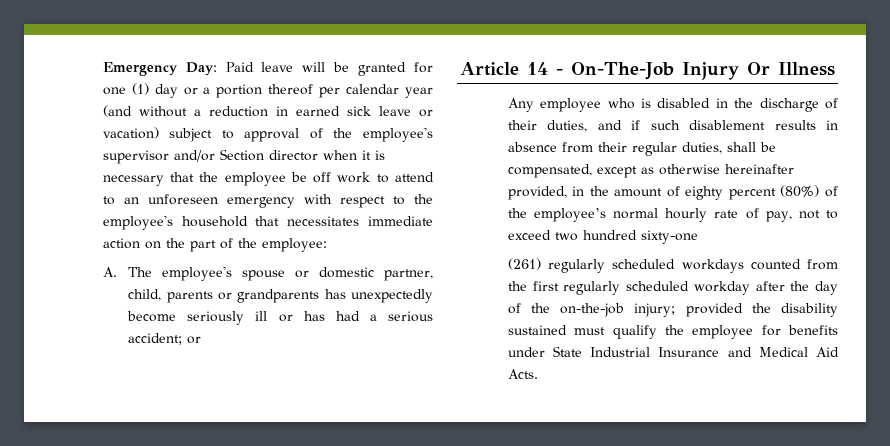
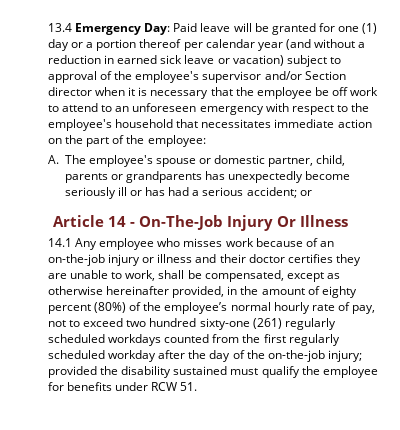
(102, 69) none -> [48,23,73,32] 13.4
(835, 69) none -> [48,238,73,247] 14.1
[641,98,839,112] [507,120,838,132] [507,142,722,156] is disabled in the discharge of their duties, and if such disablement results in absence from their regular duties, -> [183,238,334,247] [48,254,361,266] [48,270,156,281] misses work because of an on-the-job injury or illness and their doctor certifies they are unable to work,
(698, 237) // -> (250, 324) none
[553,346,839,357] [507,369,538,379] State Industrial Insurance and Medical Aid Acts. -> [151,382,198,391] RCW 51.

